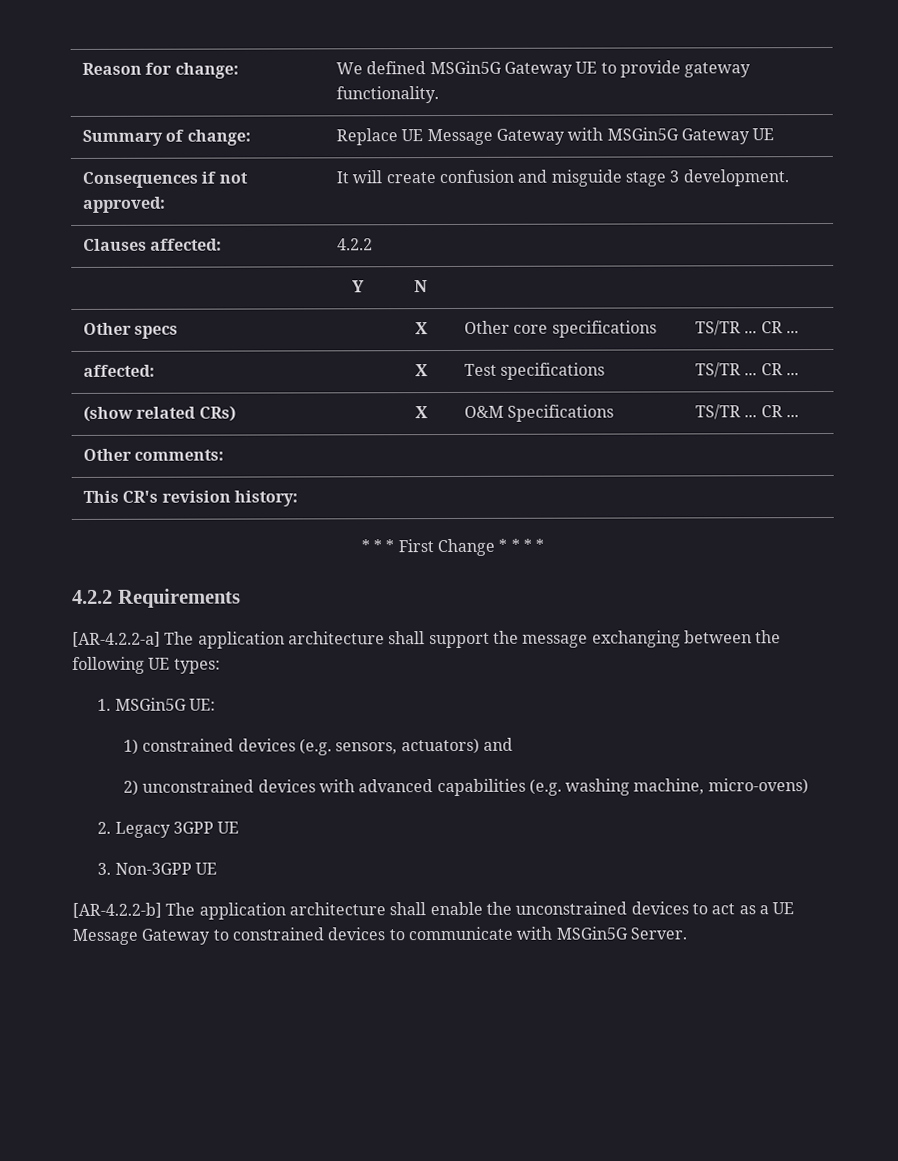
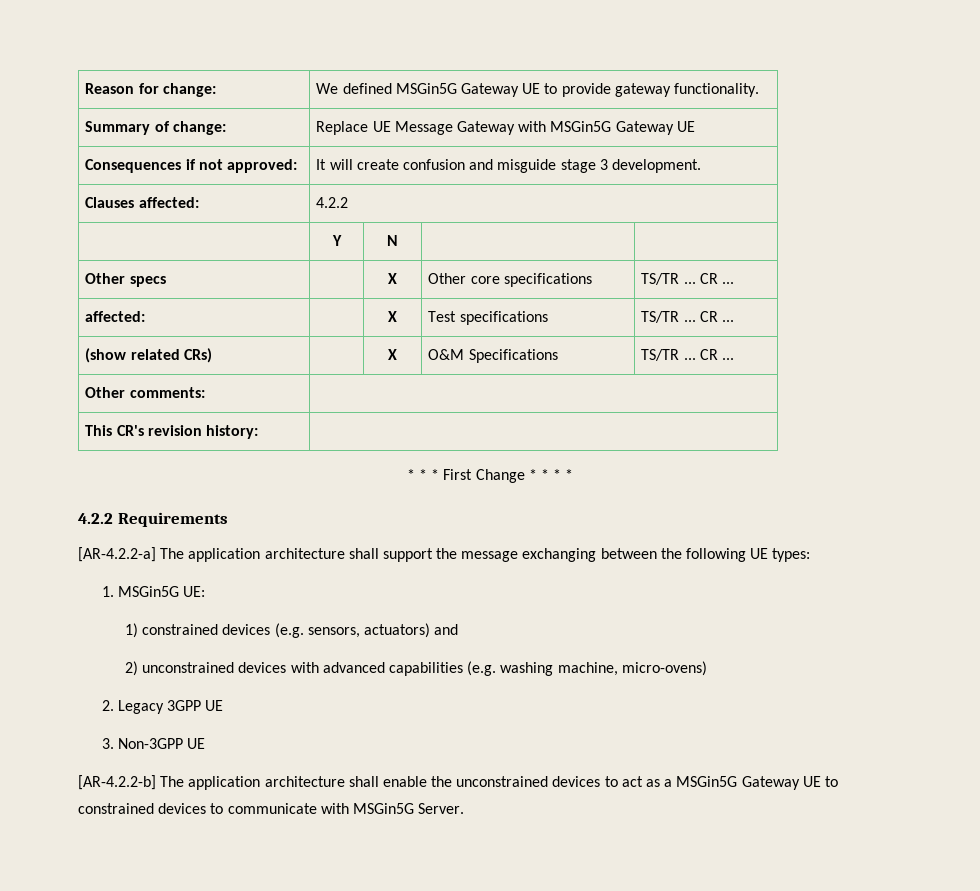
[772,902,795,915] [72,928,211,945] UE Message Gateway -> [676,776,821,790] MSGin5G Gateway UE

